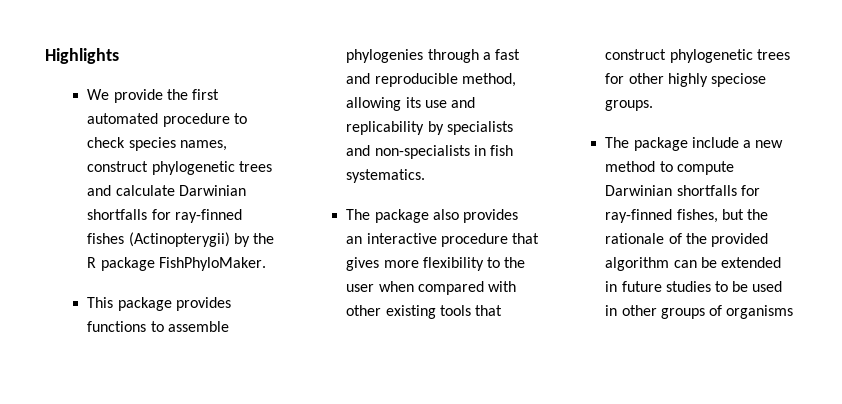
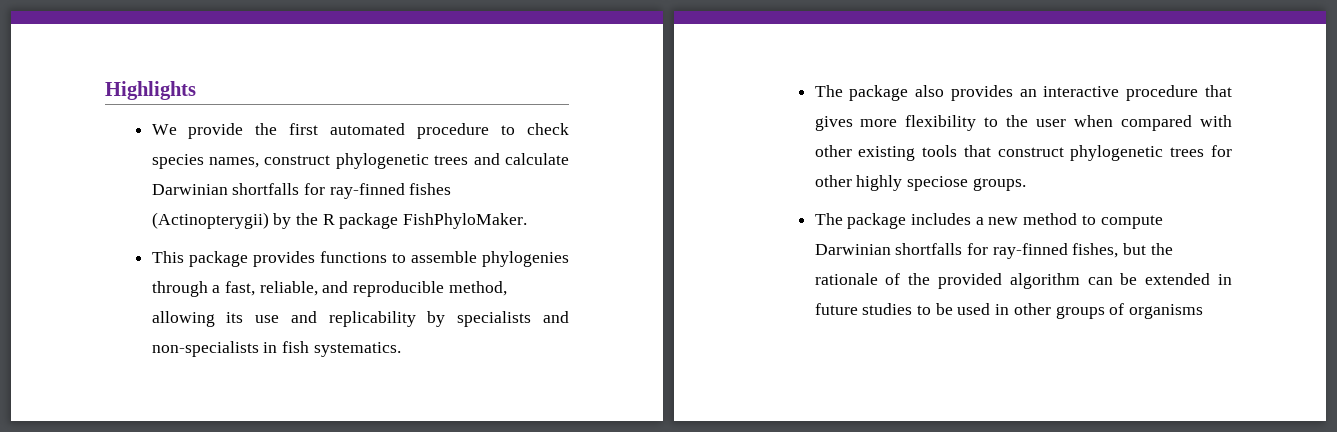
[494,49,520,60] fast -> [225,281,318,296] fast, reliable,
[691,137,739,148] include -> [911,213,972,225] includes

